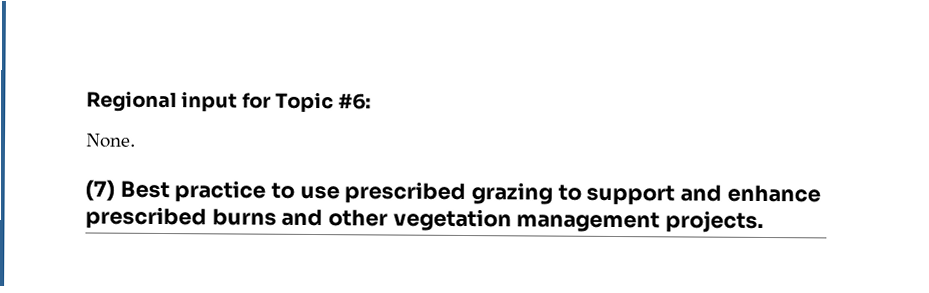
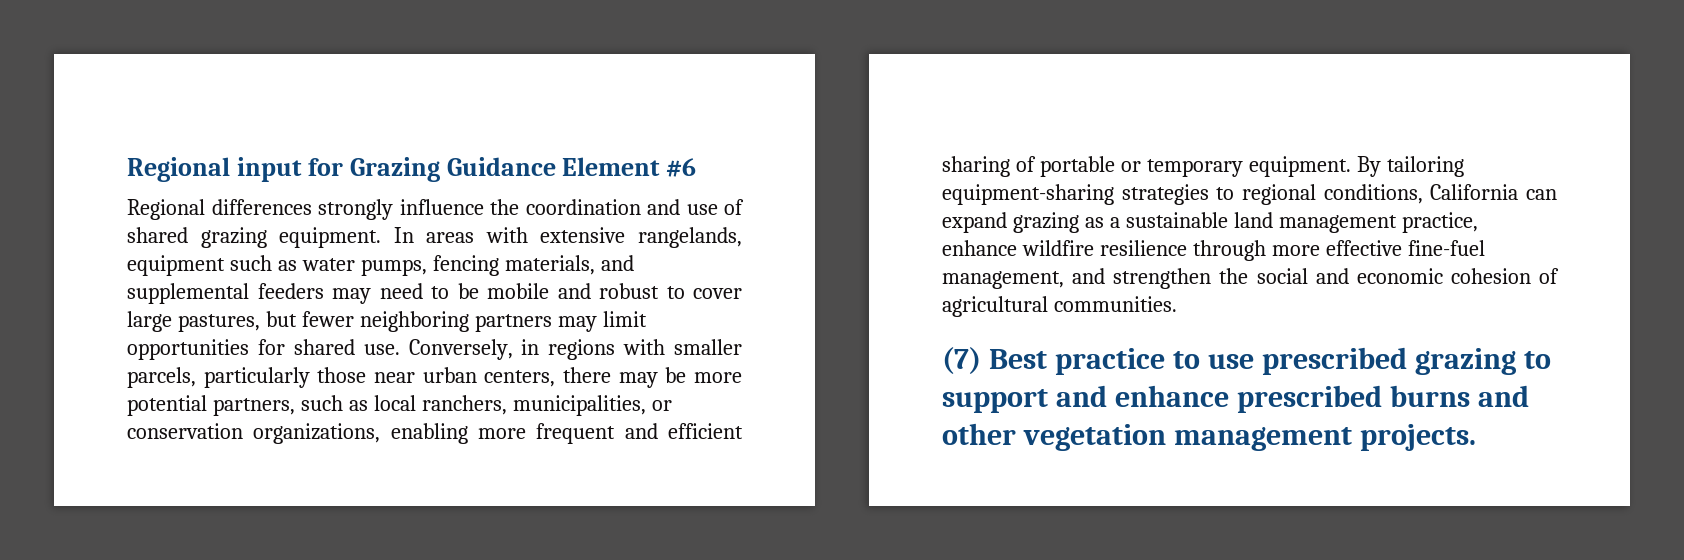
[274,92,372,113] [85,133,136,148] Topic #6: // None. -> [349,157,697,182] [127,199,744,220] [127,227,742,248] [127,255,634,276] [127,283,742,304] [127,311,647,332] [127,339,742,360] [127,367,742,388] [127,395,672,416] [127,423,743,444] [942,156,1464,177] [942,184,1557,205] [942,212,1478,233] [942,240,1485,261] [942,268,1559,289] [942,296,1177,317] Grazing Guidance Element #6 // Regional differences strongly influence the coordination and use of shared grazing equipment. In areas with extensive rangelands, equipment such as water pumps, fencing materials, and supplemental feeders may need to be mobile and robust to cover large pastures, but fewer neighboring partners may limit opportunities for shared use. Conversely, in regions with smaller parcels, particularly those near urban centers, there may be more potential partners, such as local ranchers, municipalities, or conservation organizations, enabling more frequent and efficient sharing of portable or temporary equipment. By tailoring equipment-sharing strategies to regional conditions, California can expand grazing as a sustainable land management practice, enhance wildfire resilience through more effective fine-fuel management, and strengthen the social and economic cohesion of agricultural communities.

